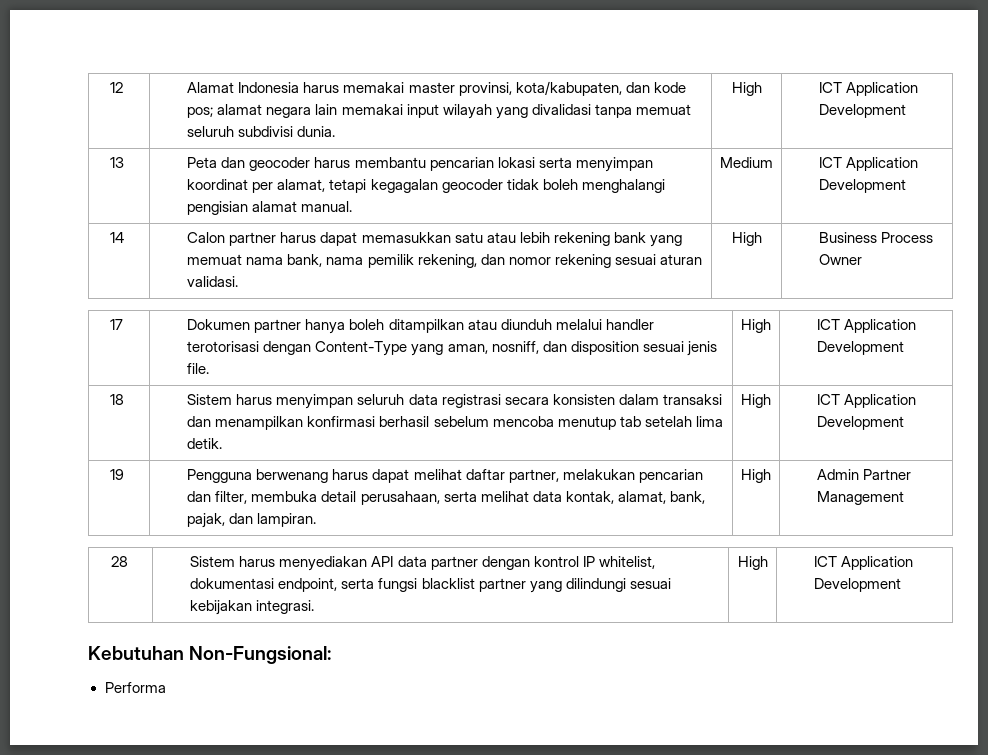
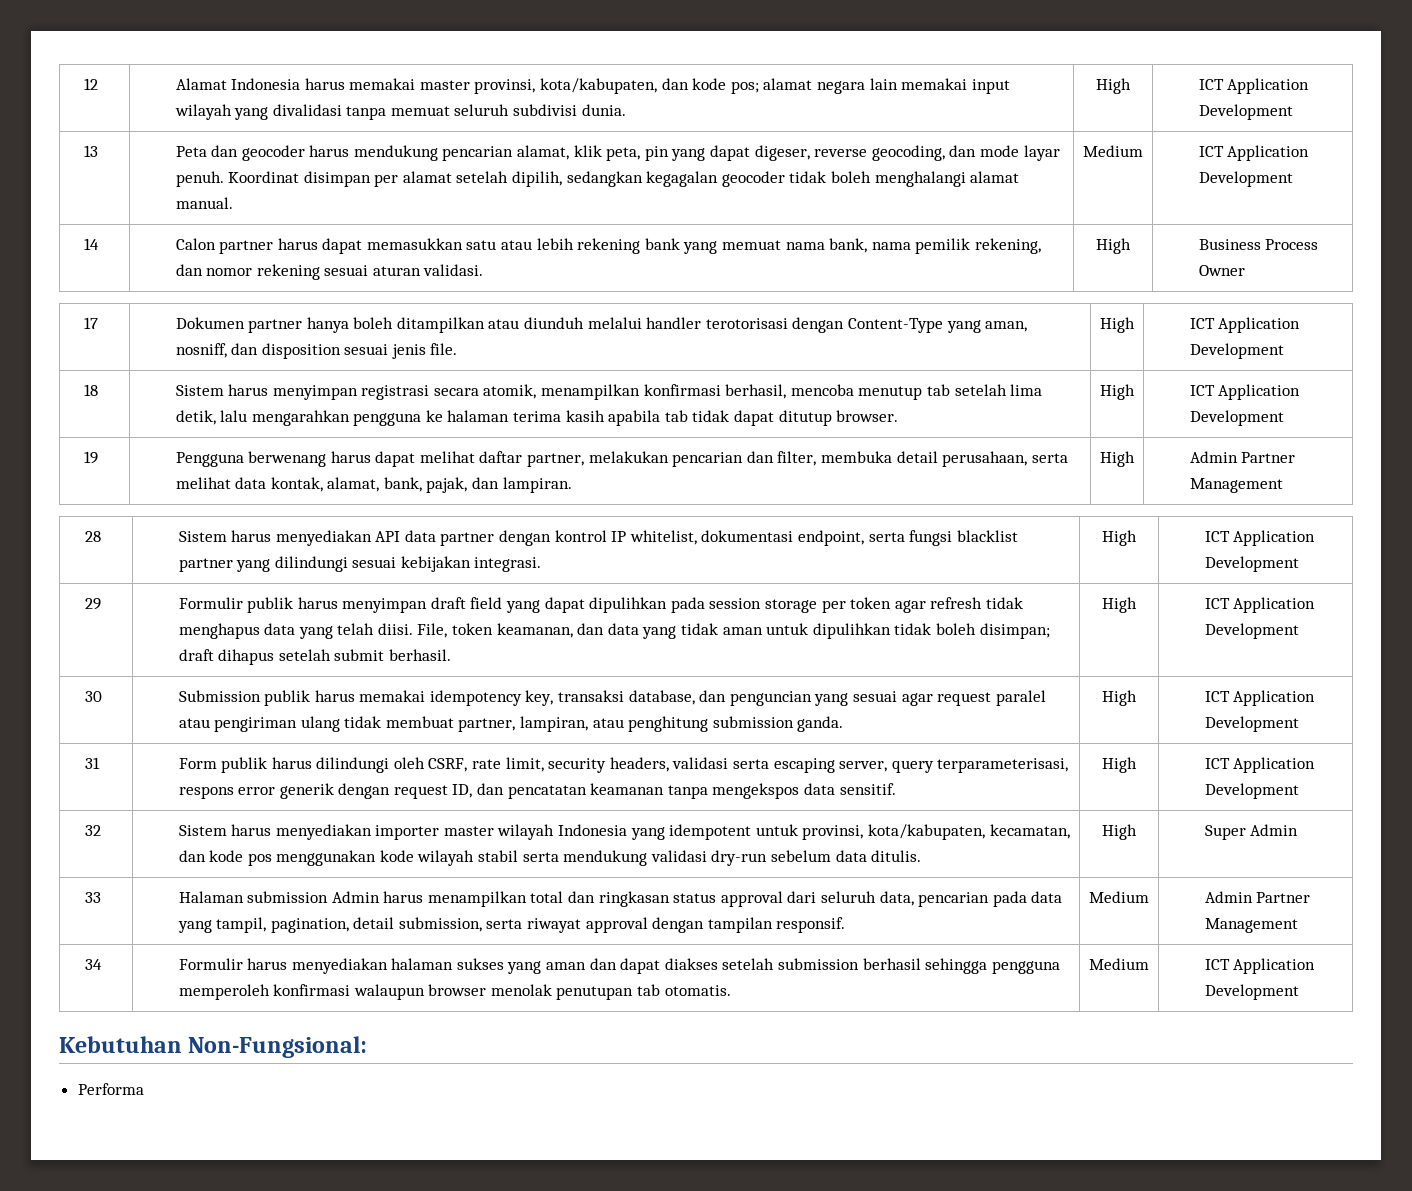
[354,157,653,172] [187,179,367,193] membantu pencarian lokasi serta menyimpan koordinat per alamat, tetapi -> [353,145,1060,161] [175,171,643,187] mendukung pencarian alamat, klik peta, pin yang dapat digeser, reverse geocoding, dan mode layar penuh. Koordinat disimpan per alamat setelah dipilih, sedangkan
[187,201,249,215] pengisian -> (966, 179) none
[357,394,722,408] [187,416,489,430] seluruh data registrasi secara konsisten dalam transaksi dan menampilkan konfirmasi berhasil sebelum -> [361,384,787,400] registrasi secara atomik, menampilkan konfirmasi berhasil,
[187,438,223,449] detik. -> [175,410,899,426] detik, lalu mengarahkan pengguna ke halaman terima kasih apabila tab tidak dapat ditutup browser.
(902, 585) none -> [84,598,101,610] [178,597,1023,613] [178,623,1050,639] [178,649,451,665] [1102,597,1137,613] [1204,597,1316,613] [1204,623,1299,639] [84,691,102,702] [178,690,1046,706] [178,716,844,732] [1102,690,1137,706] [1204,690,1316,706] [1204,716,1299,732] [84,757,100,769] [178,757,1069,773] [178,783,896,799] [1102,757,1137,773] [1204,757,1316,773] [1204,783,1299,799] [84,825,101,836] [178,824,1070,840] [178,850,922,866] [1102,824,1137,840] [1204,824,1299,840] [84,892,101,903] [178,891,1063,907] [177,917,846,933] [1089,891,1149,903] [1204,891,1311,903] [1204,918,1298,933] [84,959,102,970] [178,958,1060,974] [178,984,731,1000] [1089,958,1149,970] [1204,958,1316,974] [1204,984,1299,1000] // 29 | Formulir publik harus menyimpan draft field yang dapat dipulihkan pada session storage per token agar refresh tidak menghapus data yang telah diisi. File, token keamanan, dan data yang tidak aman untuk dipulihkan tidak boleh disimpan; draft dihapus setelah submit berhasil. | High | ICT Application Development // 30 | Submission publik harus memakai idempotency key, transaksi database, dan penguncian yang sesuai agar request paralel atau pengiriman ulang tidak membuat partner, lampiran, atau penghitung submission ganda. | High | ICT Application Development // 31 | Form publik harus dilindungi oleh CSRF, rate limit, security headers, validasi serta escaping server, query terparameterisasi, respons error generik dengan request ID, dan pencatatan keamanan tanpa mengekspos data sensitif. | High | ICT Application Development // 32 | Sistem harus menyediakan importer master wilayah Indonesia yang idempotent untuk provinsi, kota/kabupaten, kecamatan, dan kode pos menggunakan kode wilayah stabil serta mendukung validasi dry-run sebelum data ditulis. | High | Super Admin // 33 | Halaman submission Admin harus menampilkan total dan ringkasan status approval dari seluruh data, pencarian pada data yang tampil, pagination, detail submission, serta riwayat approval dengan tampilan responsif. | Medium | Admin Partner Management // 34 | Formulir harus menyediakan halaman sukses yang aman dan dapat diakses setelah submission berhasil sehingga pengguna memperoleh konfirmasi walaupun browser menolak penutupan tab otomatis. | Medium | ICT Application Development

